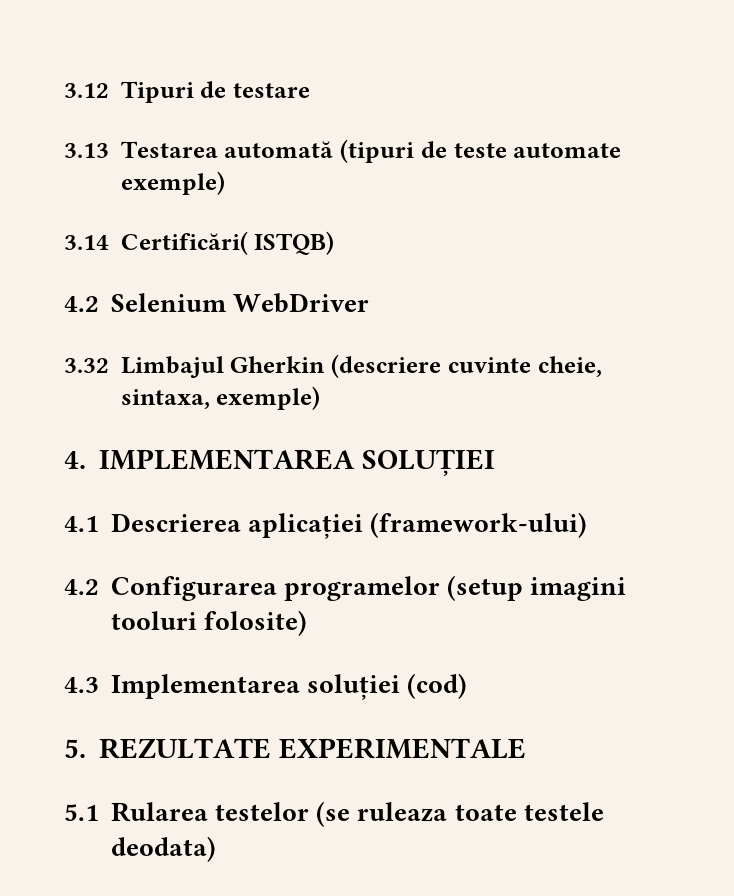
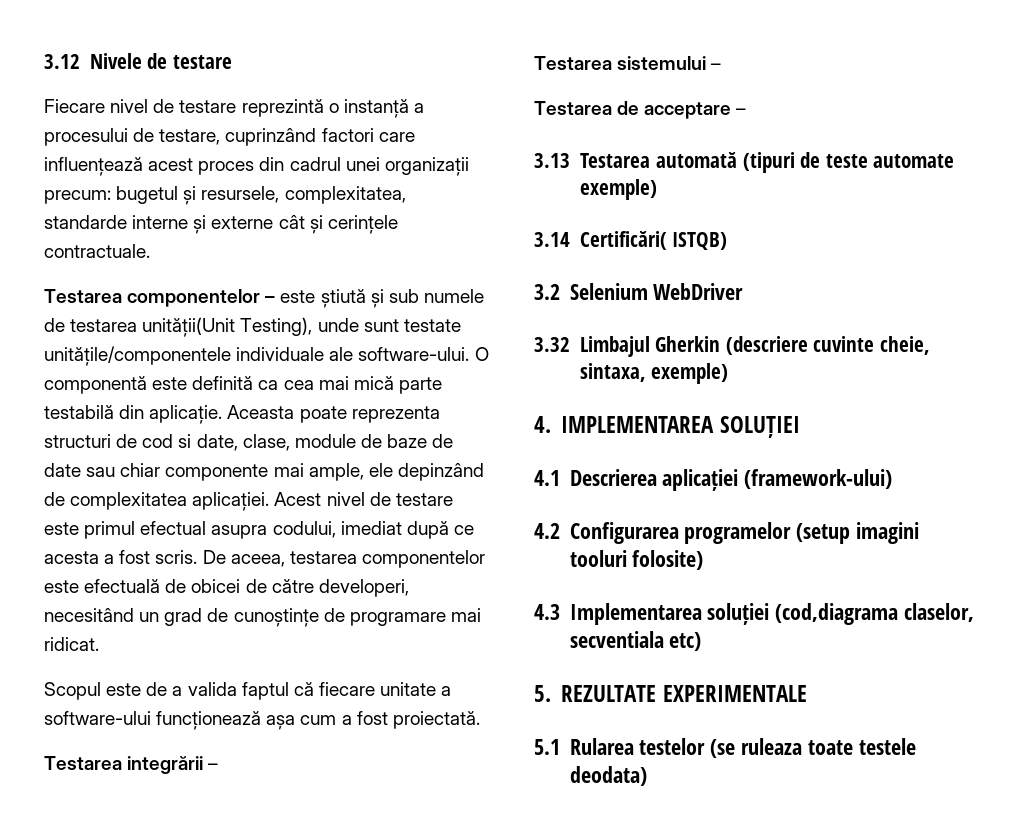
[120,81,310,103] Tipuri de testare -> [89,53,232,69] [44,99,424,118] [44,128,415,146] [44,157,469,176] [44,186,406,205] [44,215,398,234] [44,244,150,258] [44,289,484,308] [44,317,461,337] [44,346,489,366] [44,376,442,394] [44,405,440,424] [44,434,454,451] [44,463,484,481] [44,492,453,511] [44,521,474,539] [44,550,485,568] [44,579,409,597] [44,608,481,627] [44,637,99,651] [44,682,452,700] [44,711,480,730] [44,756,219,774] [534,56,722,70] [534,101,747,119] Nivele de testare // Fiecare nivel de testare reprezintă o instanță a procesului de testare, cuprinzând factori care influențează acest proces din cadrul unei organizații precum: bugetul și resursele, complexitatea, standarde interne și externe cât și cerințele contractuale. // Testarea componentelor – este știută și sub numele de testarea unității(Unit Testing), unde sunt testate unitățile/componentele individuale ale software-ului. O componentă este definită ca cea mai mică parte testabilă din aplicație. Aceasta poate reprezenta structuri de cod si date, clase, module de baze de date sau chiar componente mai ample, ele depinzând de complexitatea aplicației. Acest nivel de testare este primul efectual asupra codului, imediat după ce acesta a fost scris. De aceea, testarea componentelor este efectuală de obicei de către developeri, necesitând un grad de cunoștințe de programare mai ridicat. // Scopul este de a valida faptul că fiecare unitate a software-ului funcționează așa cum a fost proiectată. // Testarea integrării – // Testarea sistemului – // Testarea de acceptare –
[64,296,99,312] 4.2 -> [534,284,560,300] 3.2
[407,673,468,699] (cod) -> [775,603,974,625] [569,631,702,651] (cod,diagrama claselor, secventiala etc)

